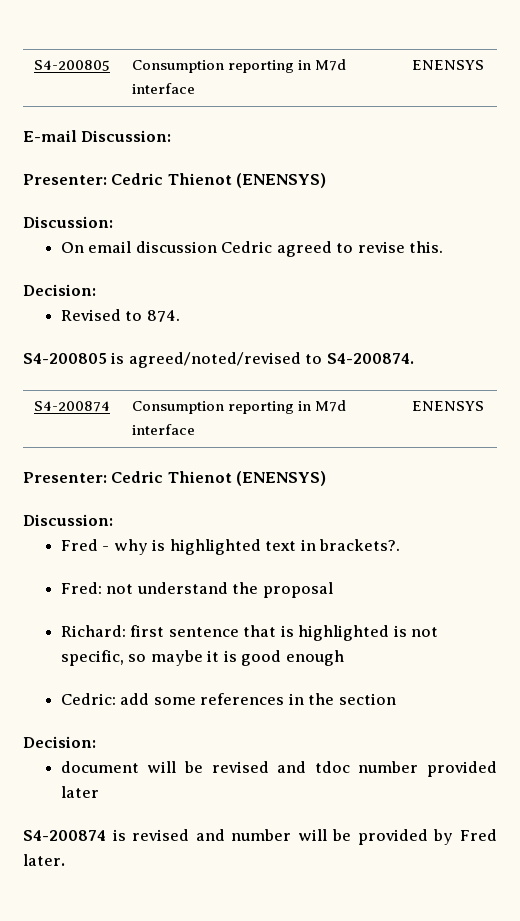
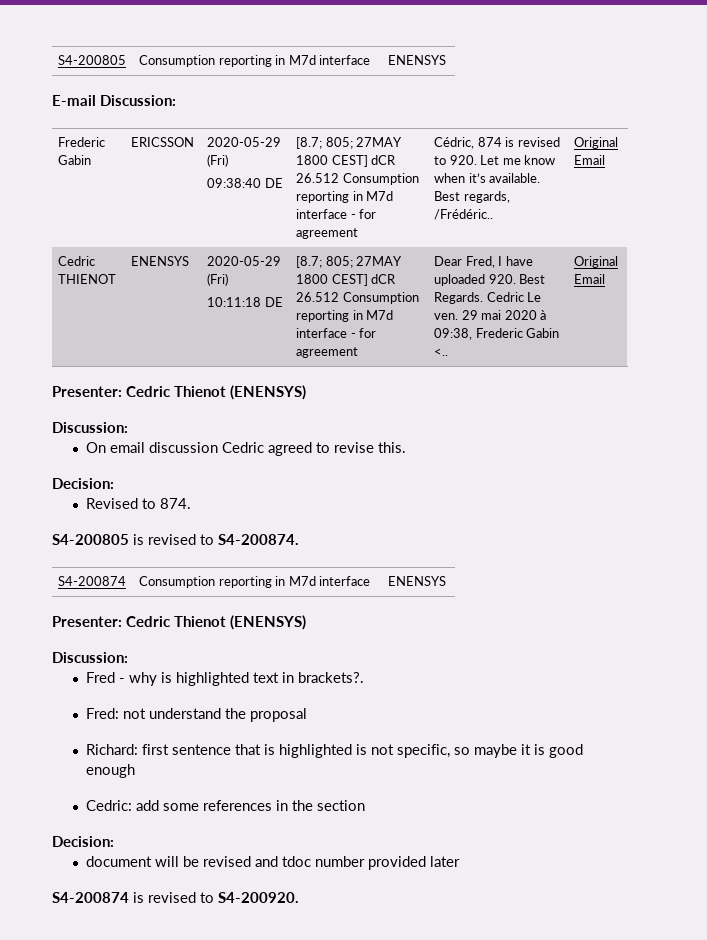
(172, 136) none -> [58,137,106,147] [58,155,92,165] [131,137,195,147] [207,137,282,147] [207,154,229,167] [207,178,283,188] [296,137,403,149] [296,155,397,167] [296,173,419,185] [296,191,394,203] [296,209,377,219] [296,228,359,239] [434,137,560,149] [434,155,556,165] [434,173,541,183] [434,191,510,203] [434,209,494,220] [574,137,619,149] [574,155,606,165] [58,256,96,266] [58,274,117,284] [131,256,190,266] [207,256,282,266] [207,273,229,286] [207,297,283,307] [296,256,403,268] [296,274,397,286] [296,292,419,304] [296,310,394,322] [296,328,377,338] [296,347,359,358] [434,256,533,268] [434,274,546,286] [434,292,542,304] [434,310,547,320] [434,328,560,340] [434,348,449,356] [574,256,619,268] [574,274,606,284] // Frederic Gabin | ERICSSON | 2020-05-29 (Fri) // 09:38:40 DE | [8.7; 805; 27MAY 1800 CEST] dCR 26.512 Consumption reporting in M7d interface - for agreement | Cédric, 874 is revised to 920. Let me know when it’s available. Best regards, /Frédéric.. | Original Email // Cedric THIENOT | ENENSYS | 2020-05-29 (Fri) // 10:11:18 DE | [8.7; 805; 27MAY 1800 CEST] dCR 26.512 Consumption reporting in M7d interface - for agreement | Dear Fred, I have uploaded 920. Best Regards. Cedric Le ven. 29 mai 2020 à 09:38, Frederic Gabin <.. | Original Email
[128,352,301,368] agreed/noted/revised -> [148,534,196,545] revised
[195,829,497,845] [23,854,65,866] and number will be provided by Fred later. -> [200,892,299,903] to S4-200920.

